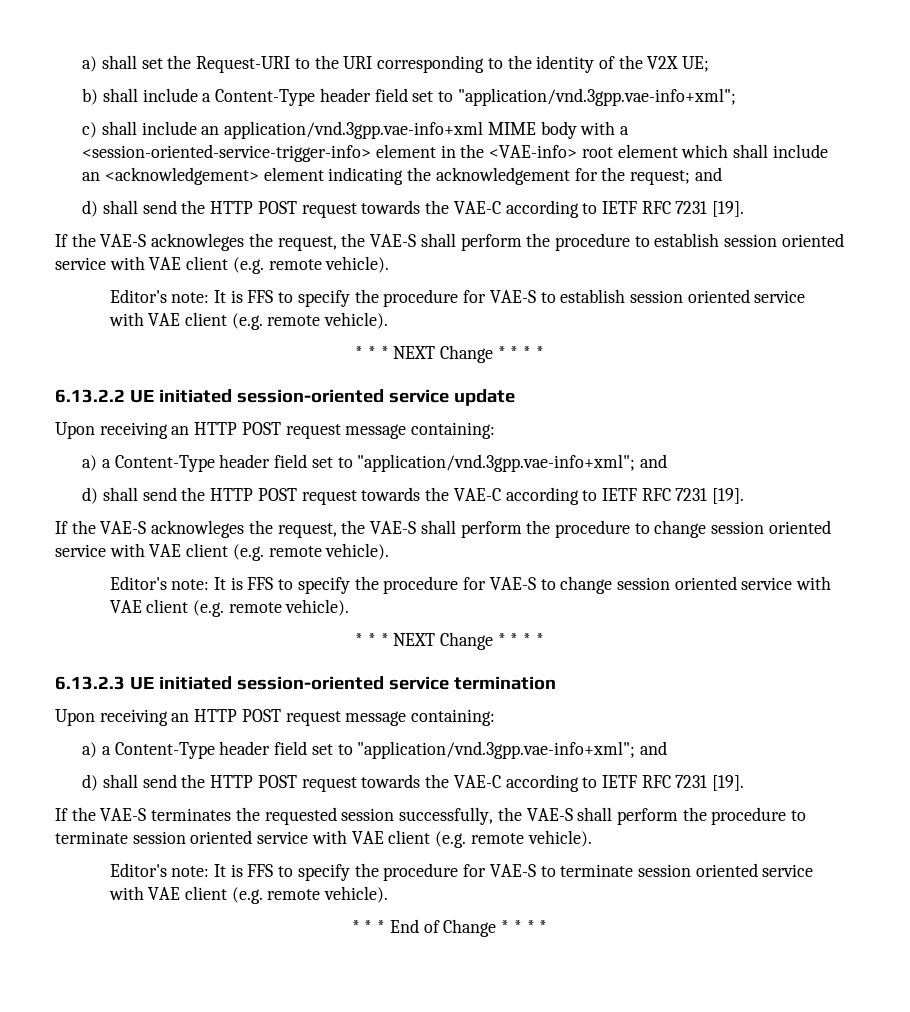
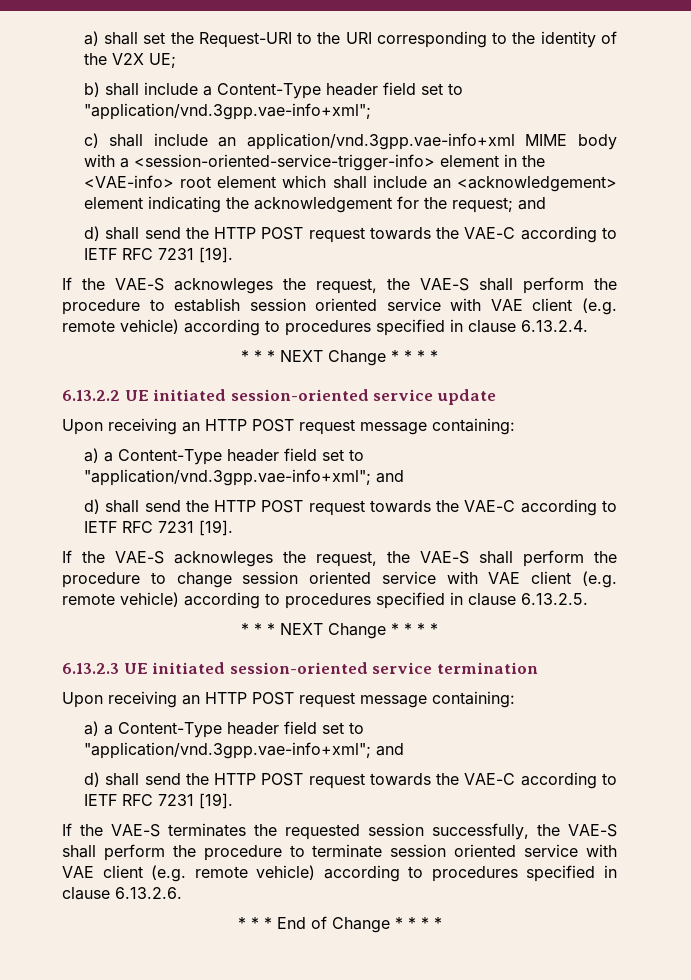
[325,256,390,273] [109,289,806,307] [108,312,389,330] vehicle). // Editor's note: It is FFS to specify the procedure for VAE-S to establish session oriented service with VAE client (e.g. remote vehicle). -> [120,319,588,336] vehicle) according to procedures specified in clause 6.13.2.4.
[325,543,390,560] [109,576,832,594] [109,599,350,617] vehicle). // Editor's note: It is FFS to specify the procedure for VAE-S to change session oriented service with VAE client (e.g. remote vehicle). -> [120,592,588,609] vehicle) according to procedures specified in clause 6.13.2.5.
[527,830,592,847] [109,863,814,881] [108,886,389,904] vehicle). // Editor's note: It is FFS to specify the procedure for VAE-S to terminate session oriented service with VAE client (e.g. remote vehicle). -> [256,865,617,882] [62,887,182,900] vehicle) according to procedures specified in clause 6.13.2.6.

